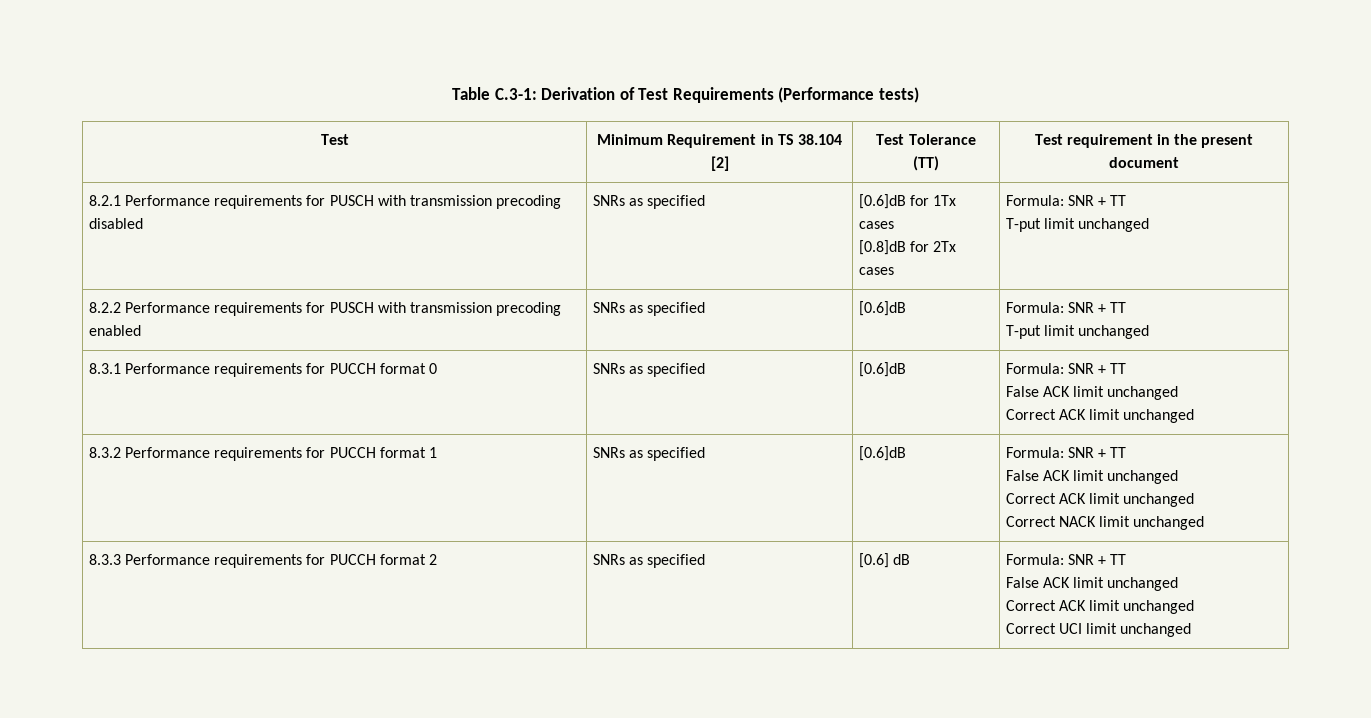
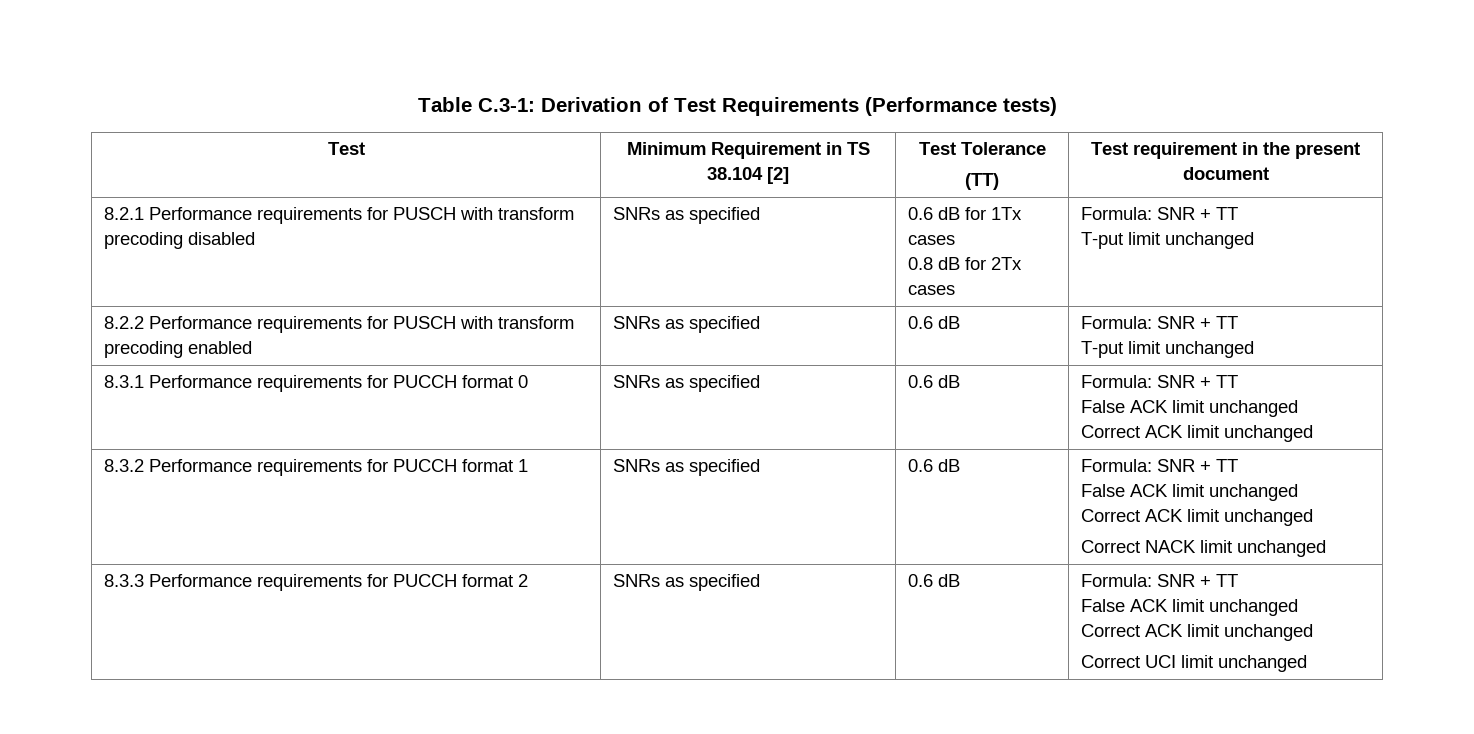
[409,195,492,206] transmission -> [498,207,575,220] transform
[858,194,906,209] [0.6]dB -> [908,207,961,220] 0.6 dB
[858,240,906,255] [0.8]dB -> [908,257,961,270] 0.8 dB
[409,302,492,313] transmission -> [498,316,575,329] transform
[858,301,906,316] [0.6]dB -> [908,316,961,329] 0.6 dB
[858,362,906,377] [0.6]dB -> [908,375,961,388] 0.6 dB
[858,446,906,461] [0.6]dB -> [908,459,961,472] 0.6 dB
[858,553,889,568] [0.6] -> [908,574,934,587] 0.6

